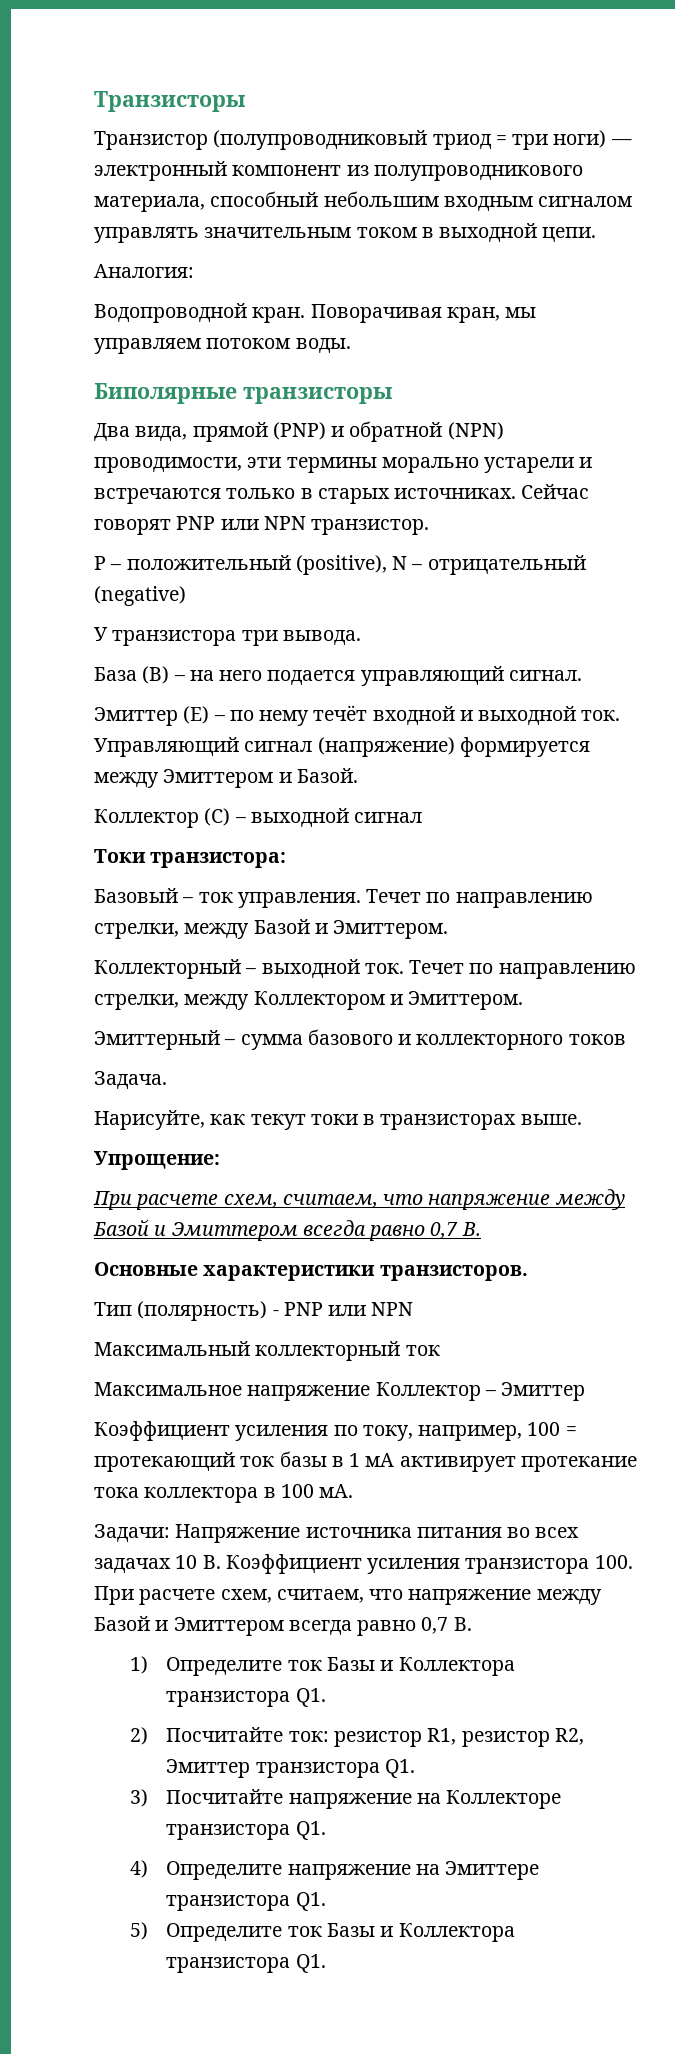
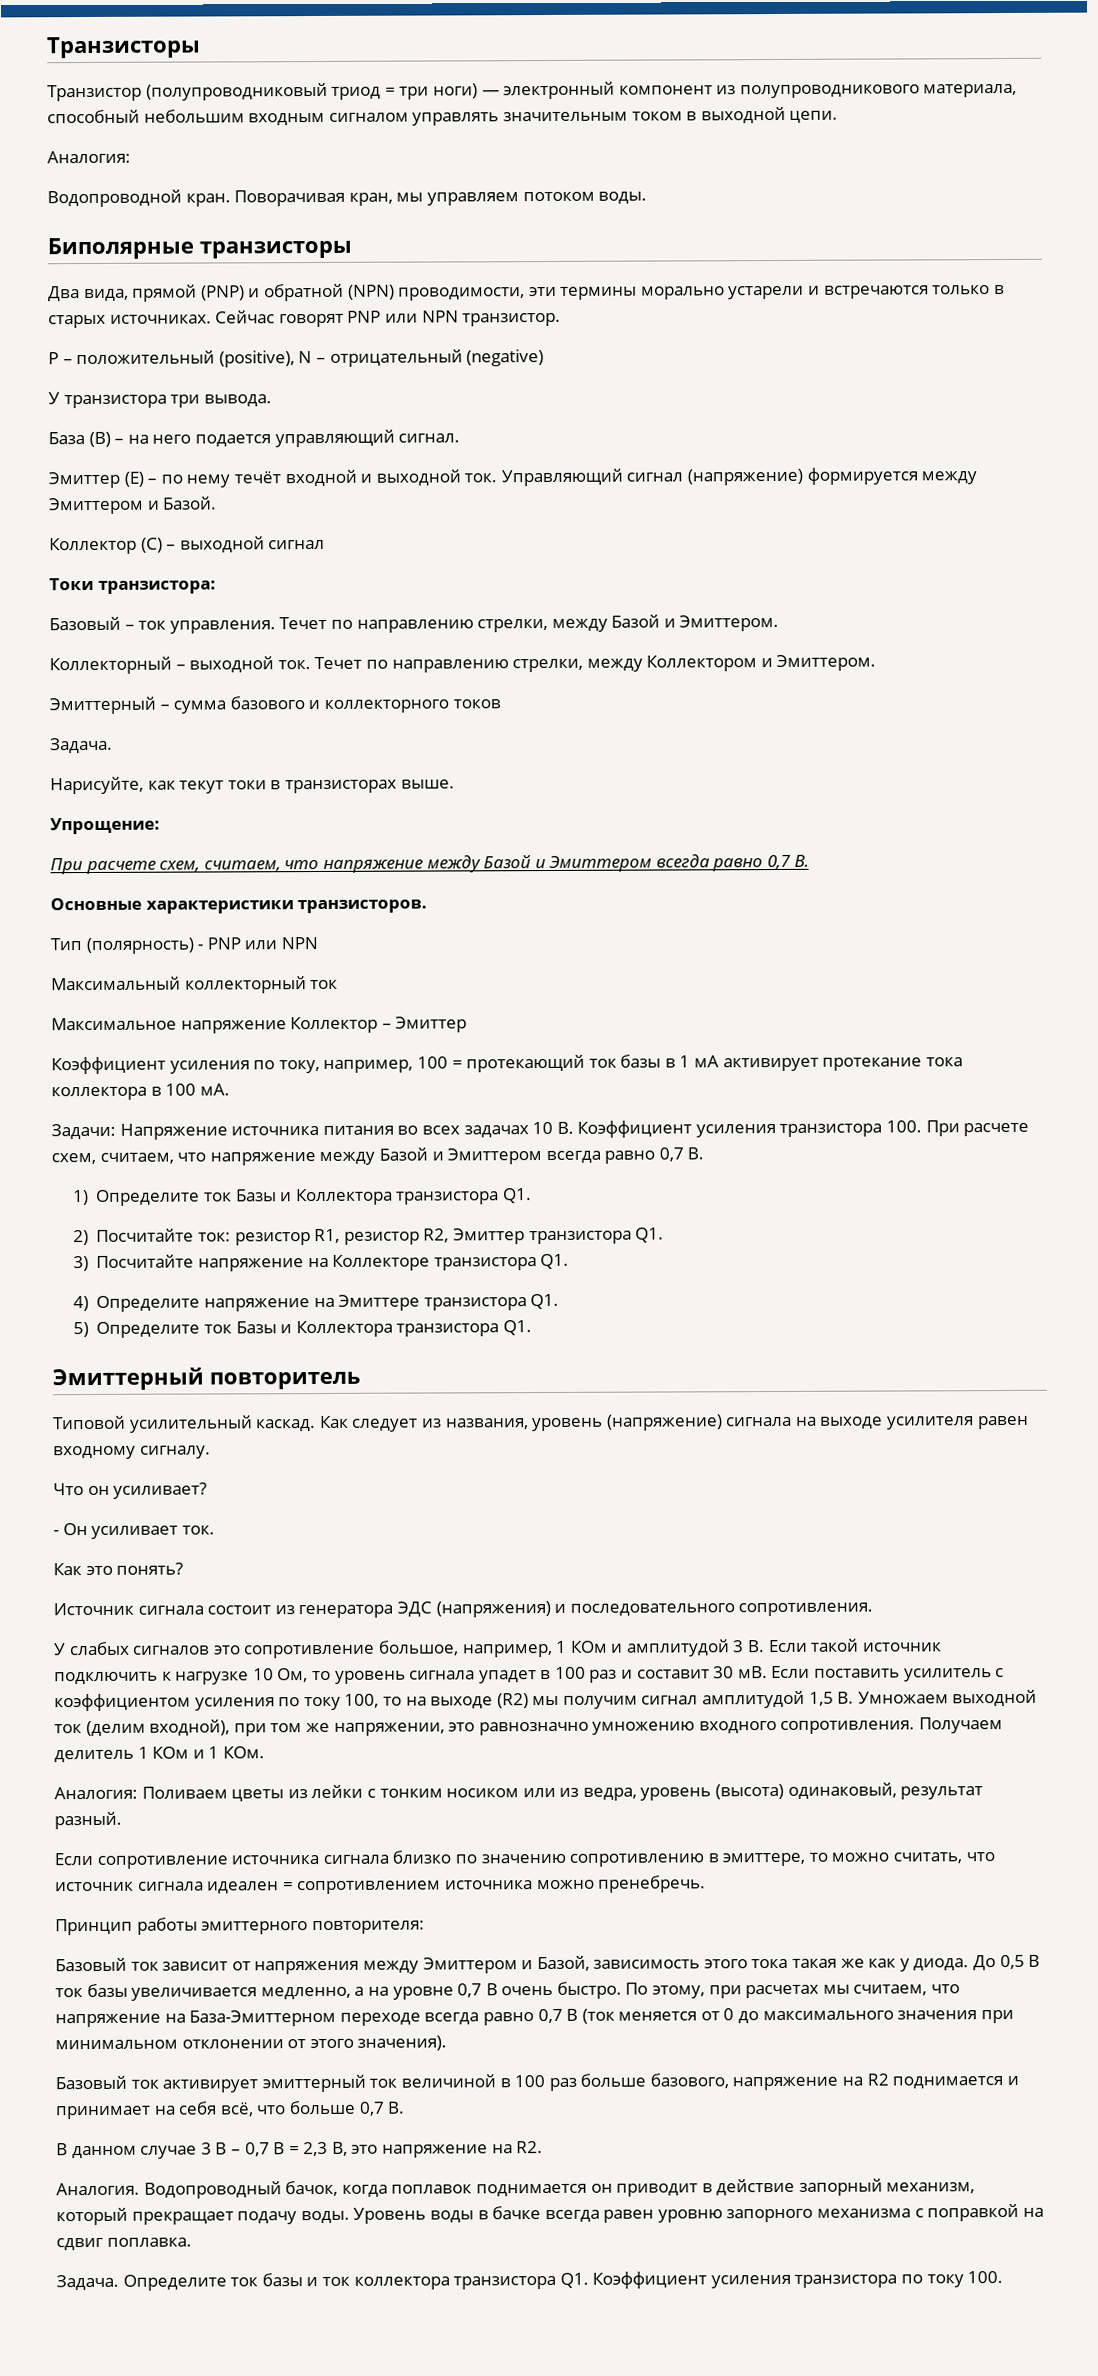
(326, 1963) none -> [52,1367,361,1391] [52,1414,1029,1433] [53,1445,211,1460] [53,1482,208,1499] [53,1523,215,1539] [53,1562,184,1576] [53,1600,874,1619] [53,1638,942,1659] [54,1665,1005,1685] [54,1689,1038,1712] [54,1717,1004,1737] [54,1746,265,1763] [54,1782,984,1802] [54,1811,122,1830] [54,1850,995,1869] [55,1875,707,1895] [55,1917,425,1936] [55,1954,1041,1975] [55,1981,961,2001] [55,2008,1014,2028] [55,2035,448,2051] [55,2073,1019,2093] [56,2100,406,2120] [56,2141,544,2159] [56,2178,976,2199] [56,2203,1044,2226] [56,2237,192,2251] [56,2271,1004,2291] // Эмиттерный повторитель // Типовой усилительный каскад. Как следует из названия, уровень (напряжение) сигнала на выходе усилителя равен входному сигналу. // Что он усиливает? // - Он усиливает ток. // Как это понять? // Источник сигнала состоит из генератора ЭДС (напряжения) и последовательного сопротивления. // У слабых сигналов это сопротивление большое, например, 1 КОм и амплитудой 3 В. Если такой источник подключить к нагрузке 10 Ом, то уровень сигнала упадет в 100 раз и составит 30 мВ. Если поставить усилитель с коэффициентом усиления по току 100, то на выходе (R2) мы получим сигнал амплитудой 1,5 В. Умножаем выходной ток (делим входной), при том же напряжении, это равнозначно умножению входного сопротивления. Получаем делитель 1 КОм и 1 КОм. // Аналогия: Поливаем цветы из лейки с тонким носиком или из ведра, уровень (высота) одинаковый, результат разный. // Если сопротивление источника сигнала близко по значению сопротивлению в эмиттере, то можно считать, что источник сигнала идеален = сопротивлением источника можно пренебречь. // Принцип работы эмиттерного повторителя: // Базовый ток зависит от напряжения между Эмиттером и Базой, зависимость этого тока такая же как у диода. До 0,5 В ток базы увеличивается медленно, а на уровне 0,7 В очень быстро. По этому, при расчетах мы считаем, что напряжение на База-Эмиттерном переходе всегда равно 0,7 В (ток меняется от 0 до максимального значения при минимальном отклонении от этого значения). // Базовый ток активирует эмиттерный ток величиной в 100 раз больше базового, напряжение на R2 поднимается и принимает на себя всё, что больше 0,7 В. // В данном случае 3 В – 0,7 В = 2,3 В, это напряжение на R2. // Аналогия. Водопроводный бачок, когда поплавок поднимается он приводит в действие запорный механизм, который прекращает подачу воды. Уровень воды в бачке всегда равен уровню запорного механизма с поправкой на сдвиг поплавка. // Задача. Определите ток базы и ток коллектора транзистора Q1. Коэффициент усиления транзистора по току 100.

